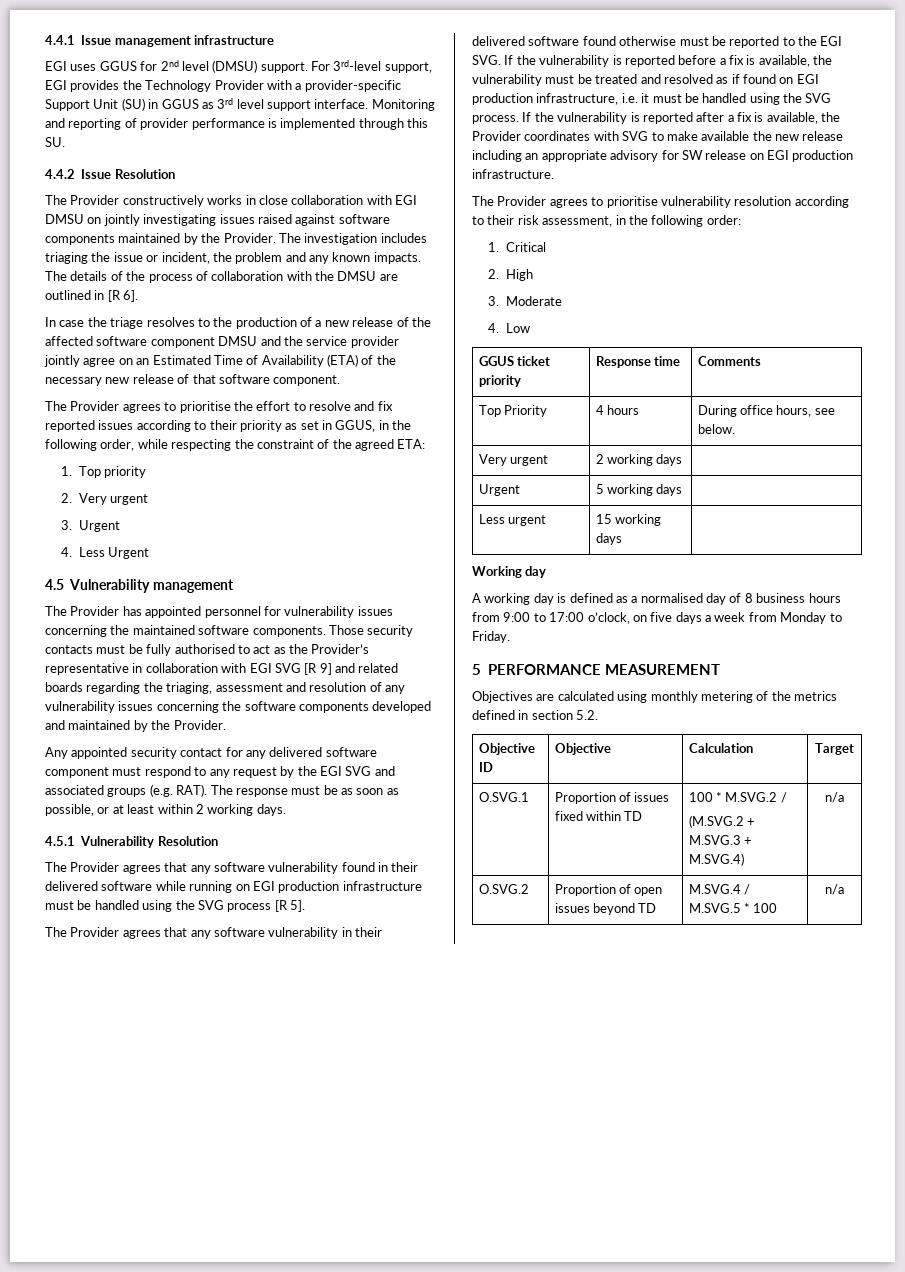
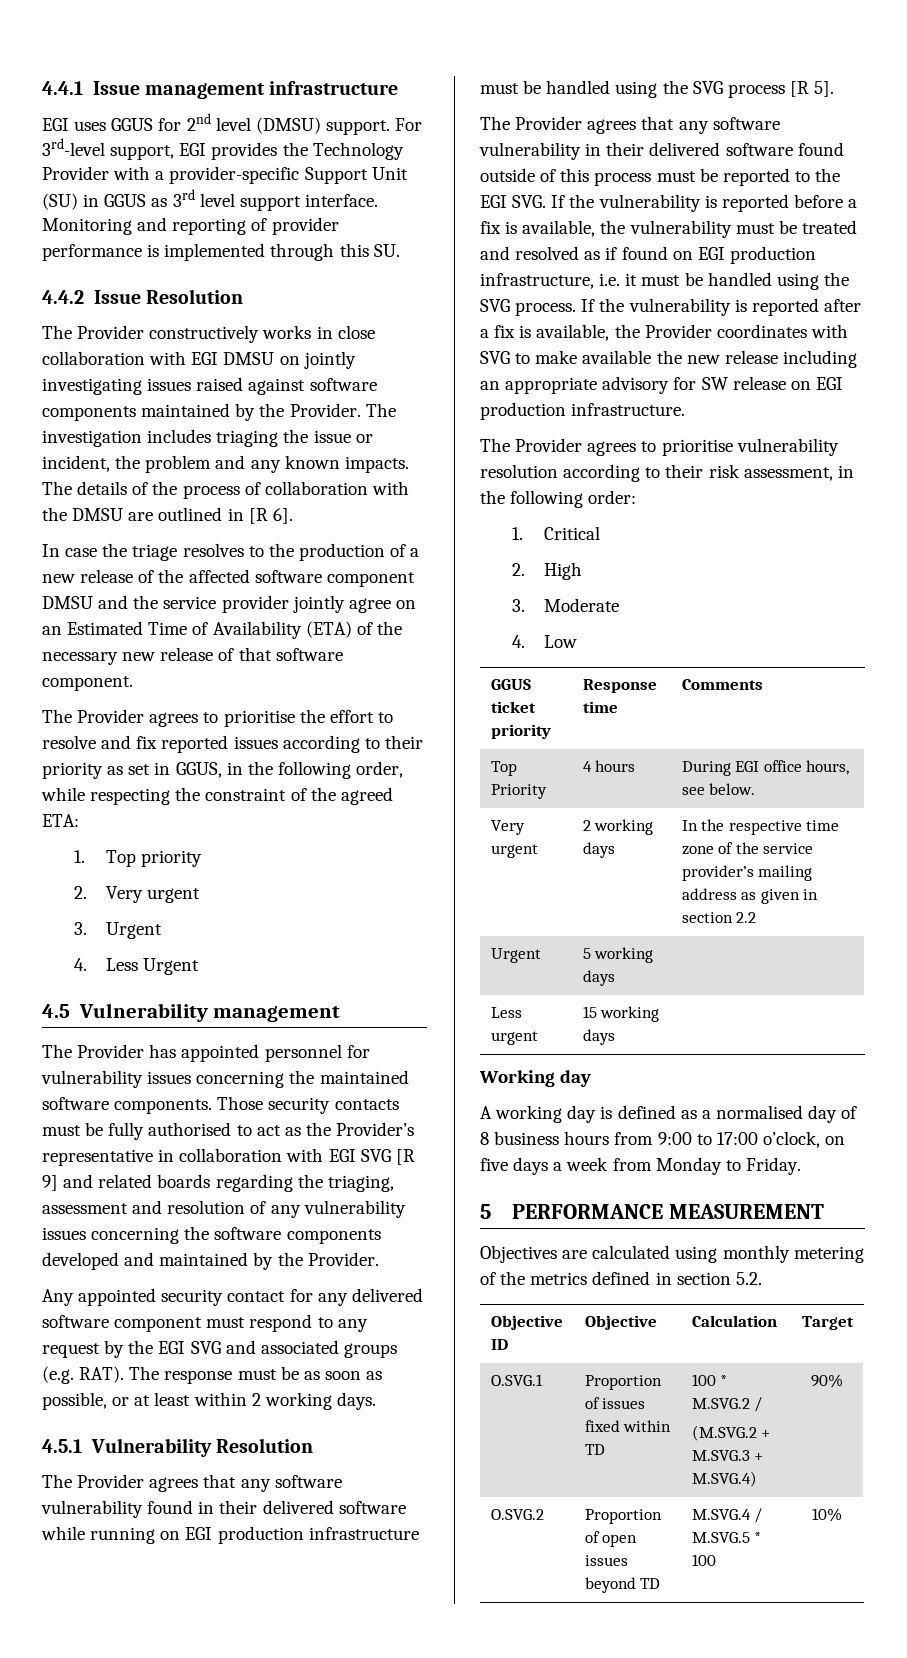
[619,36,677,46] otherwise -> [480,168,652,186] outside of this process
(737, 411) none -> [735,761,760,772] EGI
(683, 460) none -> [681,819,840,835] [681,842,814,855] [681,865,813,881] [681,888,819,904] [681,912,757,923] In the respective time zone of the service provider’s mailing address as given in section 2.2
[825,792,844,803] n/a -> [811,1374,843,1388] 90%
[825,884,844,895] n/a -> [812,1508,842,1522] 10%

